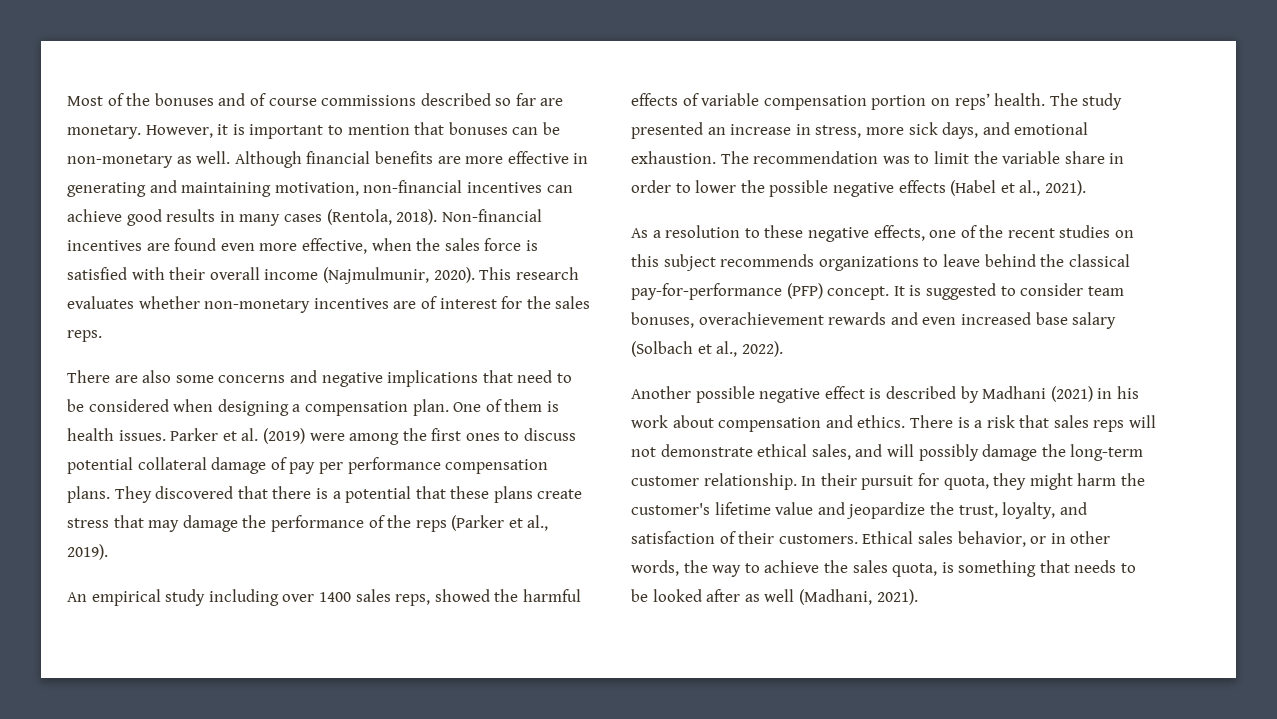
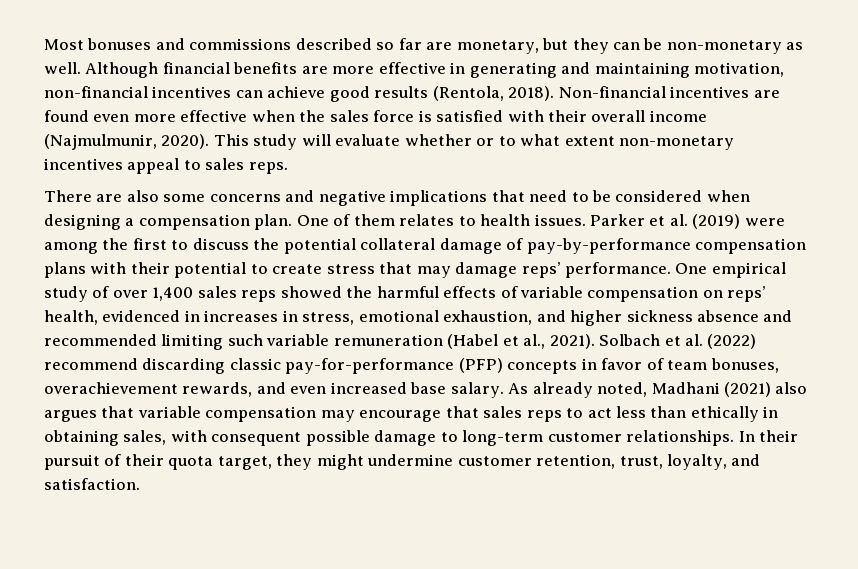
[107,93,317,106] of the bonuses and of course -> [87,38,185,50] bonuses and
[67,122,508,139] monetary. However, it is important to mention that bonuses -> [456,38,609,54] monetary, but they
[219,211,322,226] in many cases -> (429, 92) none
[301,238,367,254] effective, -> [180,110,248,122] effective
[515,267,579,280] [67,296,551,313] research evaluates whether non-monetary incentives are of interest for the -> [253,134,735,150] [44,158,201,174] study will evaluate whether or to what extent non-monetary incentives appeal to
[546,401,559,412] is -> [399,214,476,226] relates to
[465,433,500,441] ones -> (167, 244) none
(577, 434) none -> [253,238,280,250] the
[289,457,549,474] [67,486,533,503] pay per performance compensation plans. They discovered that there is a potential that these plans -> [526,238,807,254] [44,262,268,278] pay-by-performance compensation plans with their potential to
[242,515,549,532] [67,544,108,560] [67,589,431,606] the performance of the reps (Parker et al., 2019). // An empirical study including over 1400 sales reps, -> [521,262,786,278] [44,286,277,302] reps’ performance. One empirical study of over 1,400 sales reps
[871,95,927,110] portion -> (699, 294) none
[994,93,1123,110] [631,122,1089,139] [631,151,1125,164] [631,180,1086,197] [631,225,1135,242] [631,254,1130,271] [631,283,1084,300] health. The study presented an increase in stress, more sick days, and emotional exhaustion. The recommendation was to limit the variable share in order to lower the possible negative effects (Habel et al., 2021). // As a resolution to these negative effects, one of the recent studies on this subject recommends organizations to leave behind the classical pay-for-performance (PFP) concept. It is suggested to consider -> [44,310,793,326] [44,334,757,350] [44,358,664,374] health, evidenced in increases in stress, emotional exhaustion, and higher sickness absence and recommended limiting such variable remuneration (Habel et al., 2021). Solbach et al. (2022) recommend discarding classic pay-for-performance (PFP) concepts in favor of
[828,312,887,325] rewards -> [182,382,253,397] rewards,
[1072,312,1117,329] [631,341,783,357] [631,386,1139,403] [631,415,1157,432] [631,444,1066,461] salary (Solbach et al., 2022). // Another possible negative effect is described by Madhani (2021) in his work about compensation and ethics. There is a risk that sales reps will not demonstrate ethical sales, and will possibly damage the -> [450,382,808,398] [44,406,779,422] [44,430,458,446] salary. As already noted, Madhani (2021) also argues that variable compensation may encourage that sales reps to act less than ethically in obtaining sales, with consequent possible damage to
[703,473,797,490] relationship. -> [626,430,735,446] relationships.
[917,473,1145,490] [631,502,1087,519] [631,531,1111,547] [631,560,1137,577] [631,589,918,605] for quota, they might harm the customer's lifetime value and jeopardize the trust, loyalty, and satisfaction of their customers. Ethical sales behavior, or in other words, the way to achieve the sales quota, is something that needs to be looked after as well (Madhani, 2021). -> [104,454,761,470] [44,478,140,490] of their quota target, they might undermine customer retention, trust, loyalty, and satisfaction.

